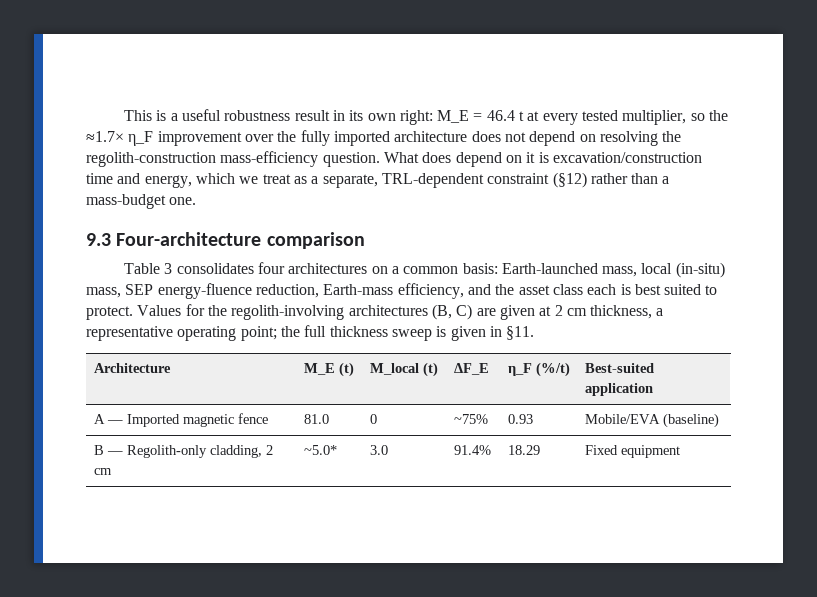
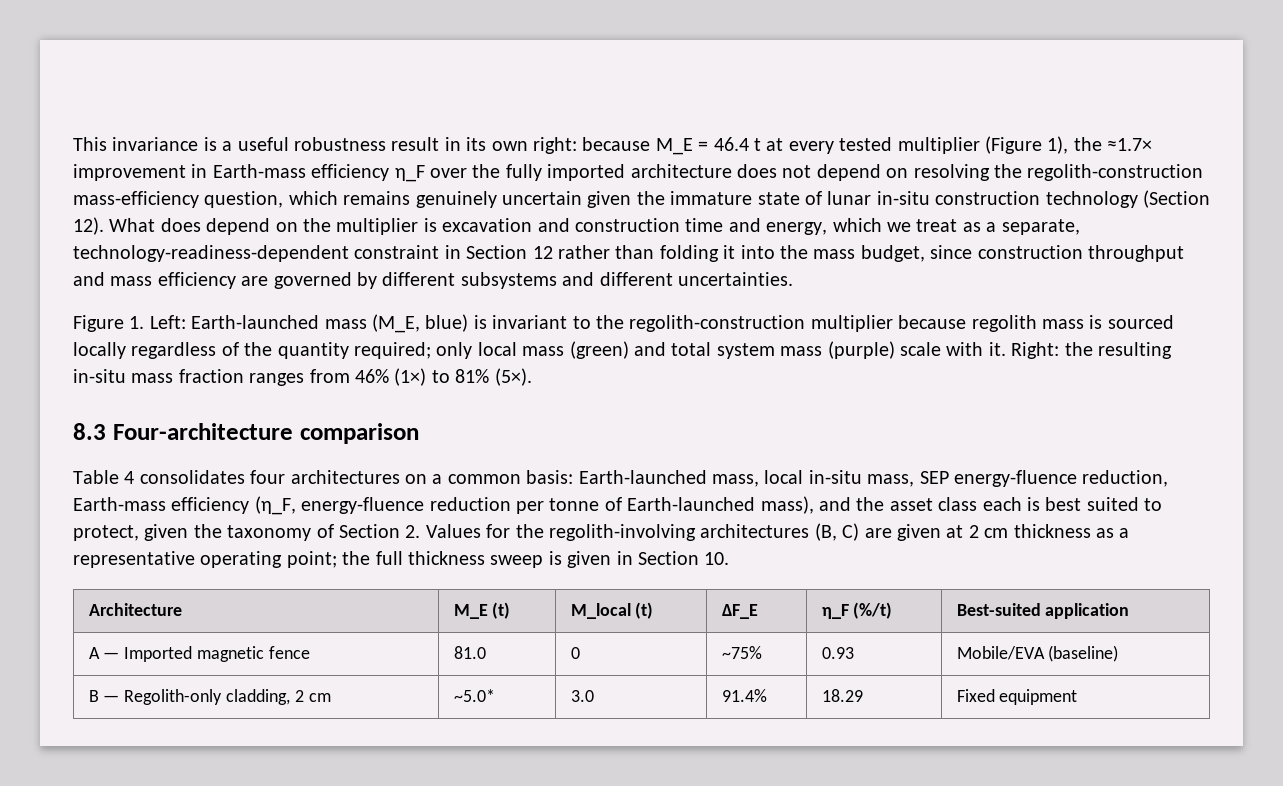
(152, 115) none -> [112,137,199,151] invariance
(433, 117) none -> [582,137,651,151] because
[622,110,729,125] [86,131,242,146] multiplier, so the ≈1.7× η_F improvement -> [897,136,1153,154] [73,164,425,182] multiplier (Figure 1), the ≈1.7× improvement in Earth-mass efficiency η_F
[322,152,702,167] question. What does depend on it is excavation/construction -> [204,190,1210,208] [73,217,680,235] question, which remains genuinely uncertain given the immature state of lunar in-situ construction technology (Section 12). What does depend on the multiplier is excavation and construction
[381,172,670,188] [86,194,197,209] [86,233,111,246] TRL-dependent constraint (§12) rather than a mass-budget one. // 9.3 -> [73,245,1184,262] [73,272,793,289] [73,314,1174,333] [73,341,1172,359] [73,368,532,386] [73,423,106,440] technology-readiness-dependent constraint in Section 12 rather than folding it into the mass budget, since construction throughput and mass efficiency are governed by different subsystems and different uncertainties. // Figure 1. Left: Earth-launched mass (M_E, blue) is invariant to the regolith-construction multiplier because regolith mass is sourced locally regardless of the quantity required; only local mass (green) and total system mass (purple) scale with it. Right: the resulting in-situ mass fraction ranges from 46% (1×) to 81% (5×). // 8.3
[164,263,173,274] 3 -> [124,471,135,484] 4
[675,262,725,278] (in-situ) -> [808,470,862,484] in-situ
[397,283,464,299] efficiency, -> [171,496,814,515] efficiency (η_F, energy-fluence reduction per tonne of Earth-launched mass),
[86,306,133,320] protect. -> [73,524,421,541] protect, given the taxonomy of Section 2.
[590,305,653,319] thickness, -> [1013,524,1114,538] thickness as
[506,326,535,340] §11. -> [637,551,730,565] Section 10.

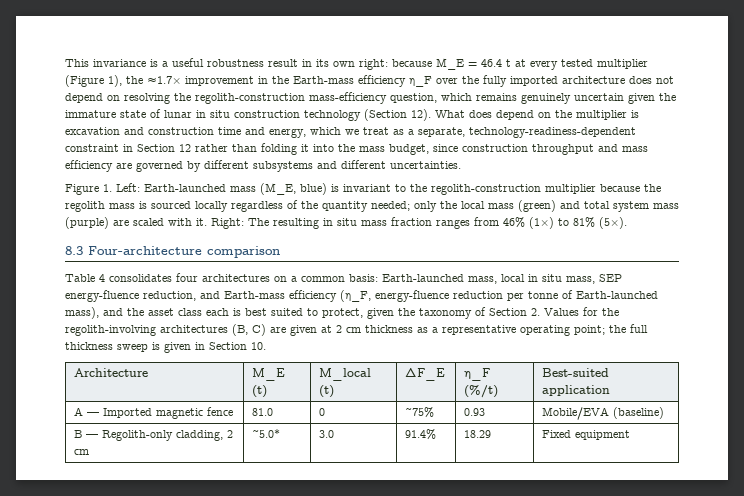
(208, 171) none -> [272,76,289,84] the
[876,191,930,205] in-situ -> [196,110,230,118] in situ
(967, 322) none -> [644,184,661,192] the
[354,342,473,359] required; only -> [371,201,457,212] needed; only the
[899,342,941,356] scale -> [113,218,164,226] are scaled
[1064,342,1172,359] [73,369,126,383] the resulting in-situ -> [248,218,357,229] The resulting in situ
[808,470,862,484] in-situ -> [528,274,562,282] in situ
(1169, 478) none -> [200,291,220,299] and

